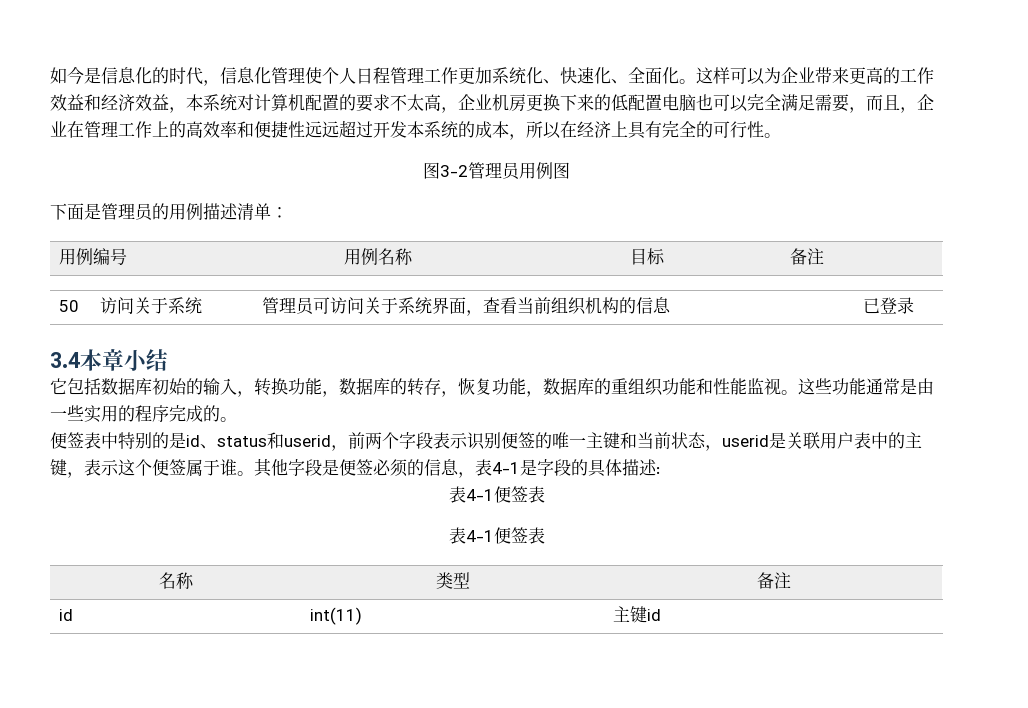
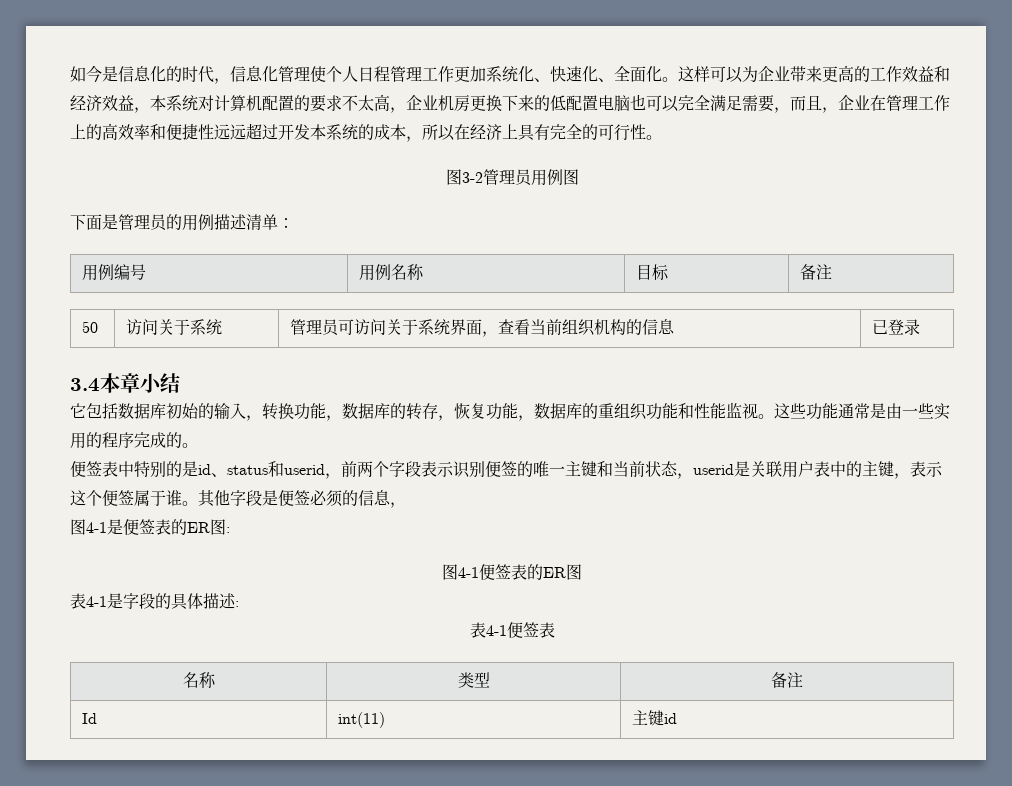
(475, 475) none -> [70,519,230,535] [442,564,582,580] // 图4-1是便签表的ER图: // 图4-1便签表的ER图 //
[448,527,545,544] // 表4-1便签表 -> (555, 630) none
[58,609,73,621] id -> [82,713,98,724] Id

